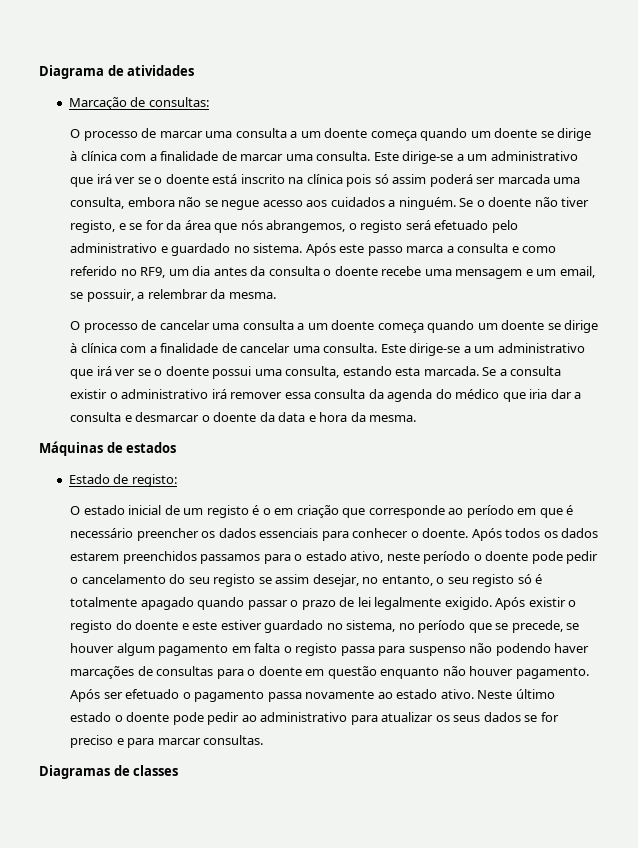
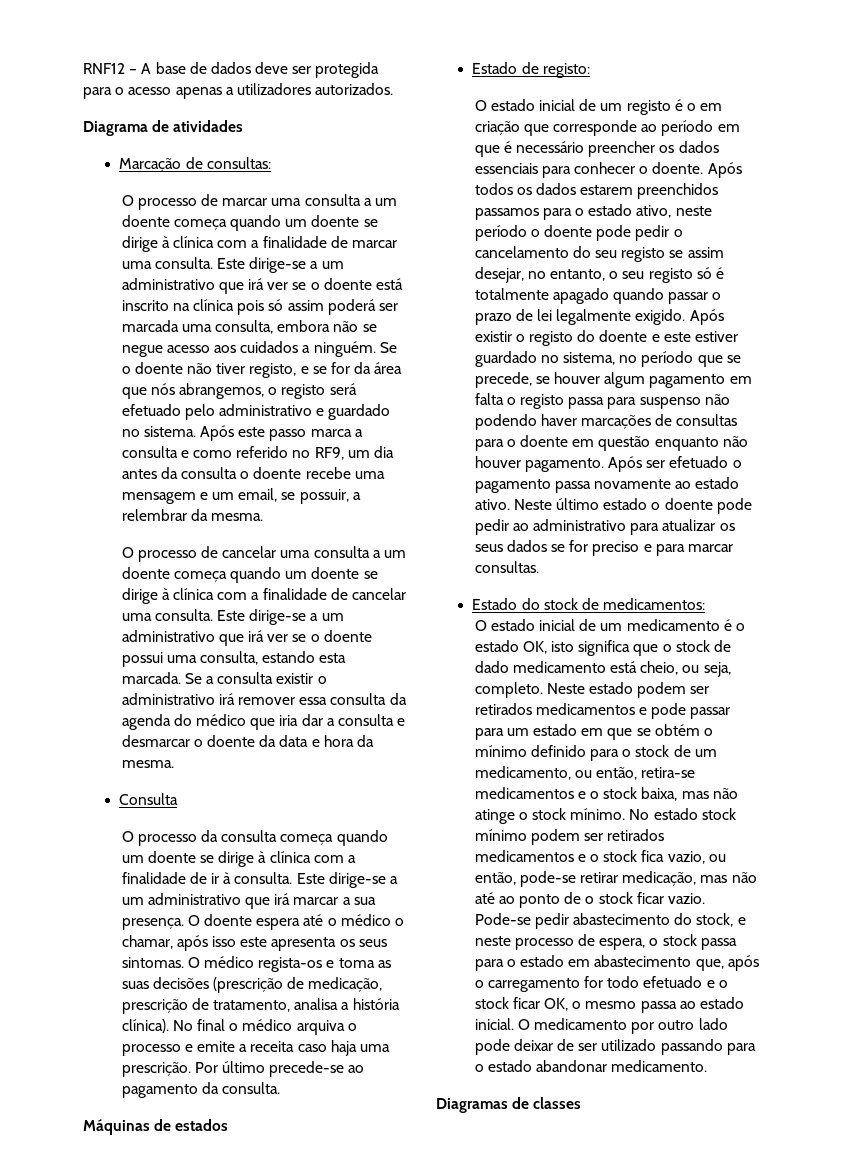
(39, 72) none -> [83,62,380,78] [83,83,394,99] RNF12 – A base de dados deve ser protegida para o acesso apenas a utilizadores autorizados. //
(417, 418) none -> [119,793,179,805] [121,830,388,846] [121,851,356,867] [121,872,398,888] [121,893,376,909] [121,914,404,930] [121,935,387,951] [121,956,391,972] [121,977,383,993] [121,998,400,1014] [121,1019,357,1035] [121,1040,390,1056] [121,1061,365,1077] [121,1082,280,1098] // Consulta // O processo da consulta começa quando um doente se dirige à clínica com a finalidade de ir à consulta. Este dirige-se a um administrativo que irá marcar a sua presença. O doente espera até o médico o chamar, após isso este apresenta os seus sintomas. O médico regista-os e toma as suas decisões (prescrição de medicação, prescrição de tratamento, analisa a história clínica). No final o médico arquiva o processo e emite a receita caso haja uma prescrição. Por último precede-se ao pagamento da consulta.
(264, 740) none -> [472,598,706,610] [474,619,745,631] [474,640,731,656] [474,661,731,677] [474,682,710,698] [474,703,731,719] [474,724,713,740] [474,745,717,761] [474,766,696,780] [474,787,738,801] [474,808,736,824] [474,829,665,845] [474,850,726,864] [474,871,757,887] [474,892,705,908] [474,913,746,929] [474,934,737,950] [474,955,759,971] [474,976,728,992] [474,997,744,1013] [474,1018,728,1034] [474,1039,756,1055] [474,1060,708,1072] // Estado do stock de medicamentos: // O estado inicial de um medicamento é o estado OK, isto significa que o stock de dado medicamento está cheio, ou seja, completo. Neste estado podem ser retirados medicamentos e pode passar para um estado em que se obtém o mínimo definido para o stock de um medicamento, ou então, retira-se medicamentos e o stock baixa, mas não atinge o stock mínimo. No estado stock mínimo podem ser retirados medicamentos e o stock fica vazio, ou então, pode-se retirar medicação, mas não até ao ponto de o stock ficar vazio. Pode-se pedir abastecimento do stock, e neste processo de espera, o stock passa para o estado em abastecimento que, após o carregamento for todo efetuado e o stock ficar OK, o mesmo passa ao estado inicial. O medicamento por outro lado pode deixar de ser utilizado passando para o estado abandonar medicamento.

